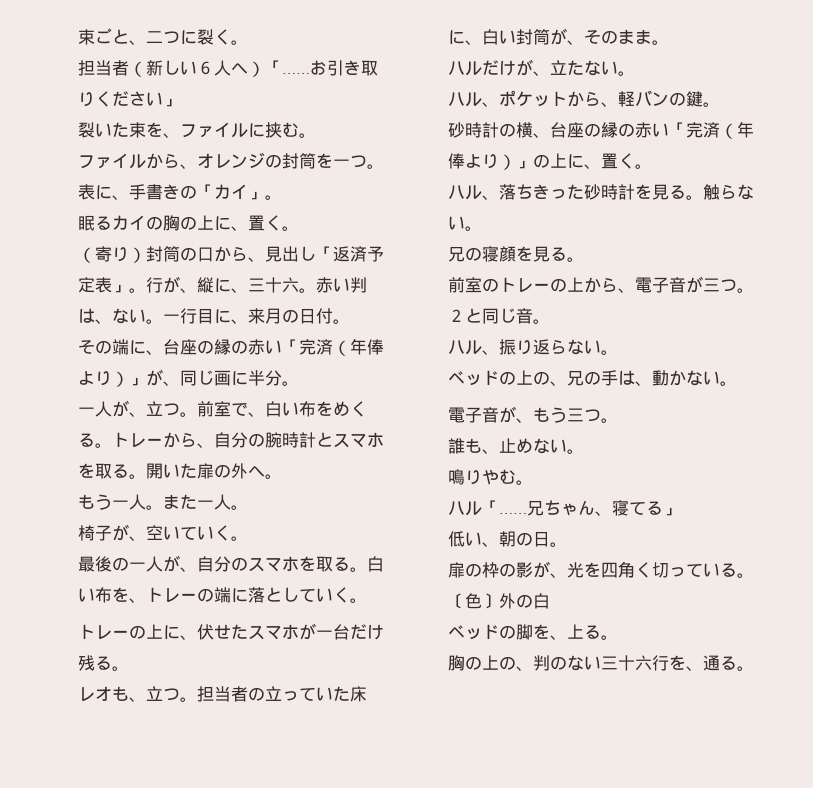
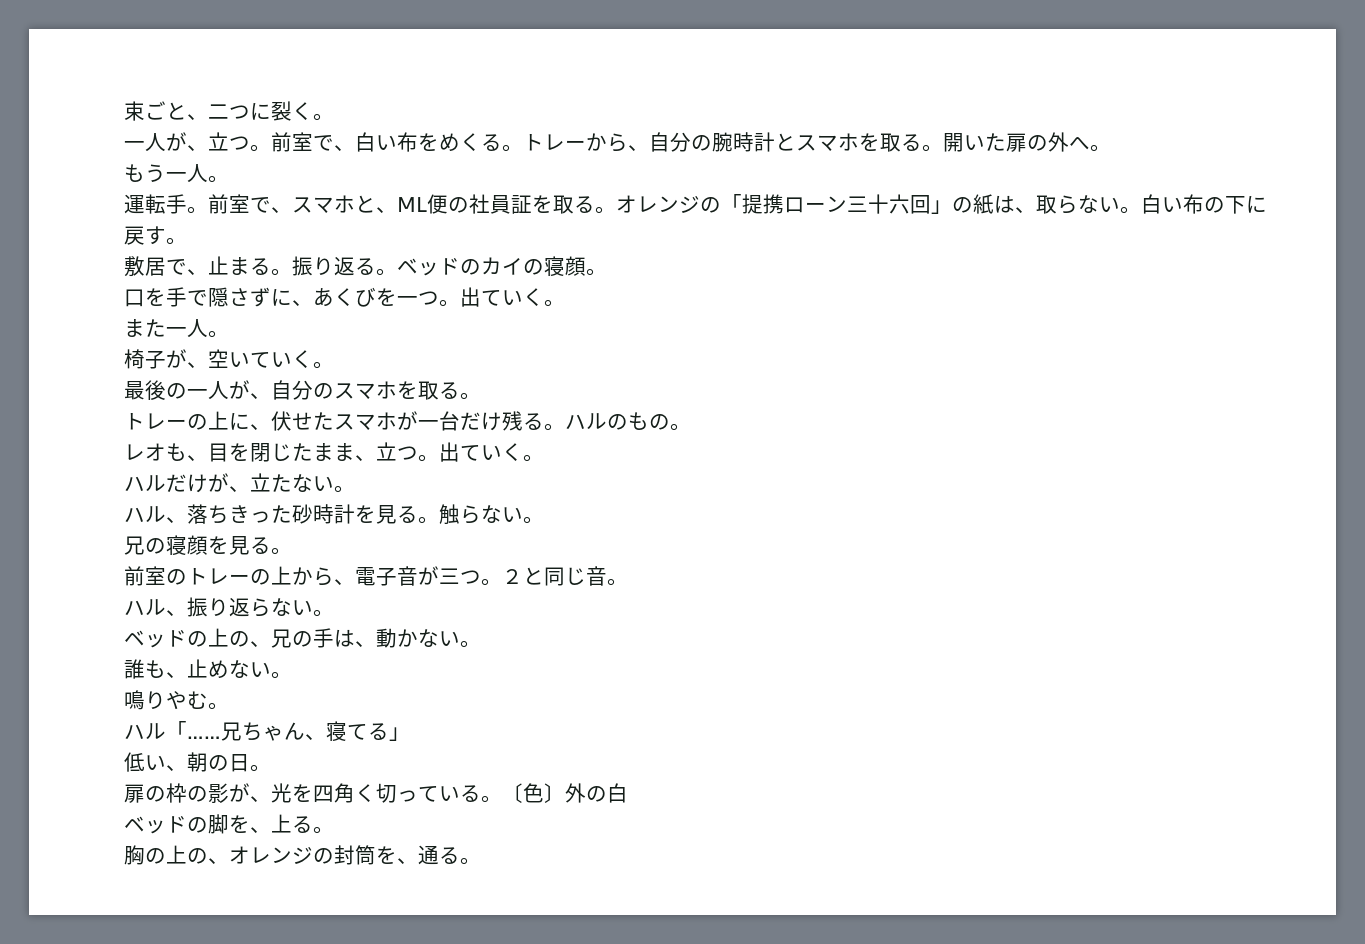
[78,60,379,77] [78,91,181,107] [78,122,317,138] [78,152,385,169] [78,184,283,200] [78,215,300,231] [78,246,385,263] [78,276,368,293] [78,308,351,324] [78,338,385,356] [78,369,300,387] // 担当者（新しい６人へ）「……お引き取りください」 // 裂いた束を、ファイルに挟む。 // ファイルから、オレンジの封筒を一つ。表に、手書きの「カイ」。 // 眠るカイの胸の上に、置く。 // （寄り）封筒の口から、見出し「返済予定表」。行が、縦に、三十六。赤い判は、ない。一行目に、来月の日付。 // その端に、台座の縁の赤い「完済（年俸より）」が、同じ画に半分。 -> (334, 117) none
(164, 507) none -> [123,194,1267,215] [123,226,187,245] [123,256,607,277] [123,287,565,307] // 運転手。前室で、スマホと、ML便の社員証を取る。オレンジの「提携ローン三十六回」の紙は、取らない。白い布の下に戻す。 // 敷居で、止まる。振り返る。ベッドのカイの寝顔。 // 口を手で隠さずに、あくびを一つ。出ていく。 //
[367,556,385,572] [78,587,368,603] 白い布を、トレーの端に落としていく。 -> (481, 396) none
(130, 668) none -> [564,412,691,431] ハルのもの。
[146,686,368,702] [448,28,653,45] 立つ。担当者の立っていた床に、白い封筒が、そのまま -> [207,442,523,462] 目を閉じたまま、立つ。出ていく
[448,90,721,107] [448,121,755,139] [448,153,653,170] // ハル、ポケットから、軽バンの鍵。 // 砂時計の横、台座の縁の赤い「完済（年俸より）」の上に、置く。 -> (355, 489) none
[448,406,619,423] // 電子音が、もう三つ。 -> (481, 644) none
[533,655,670,671] 判のない三十六行 -> [228,845,376,865] オレンジの封筒

